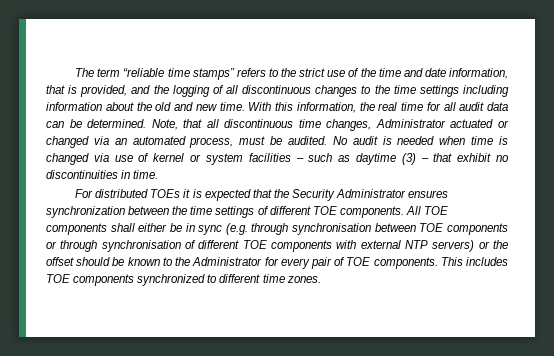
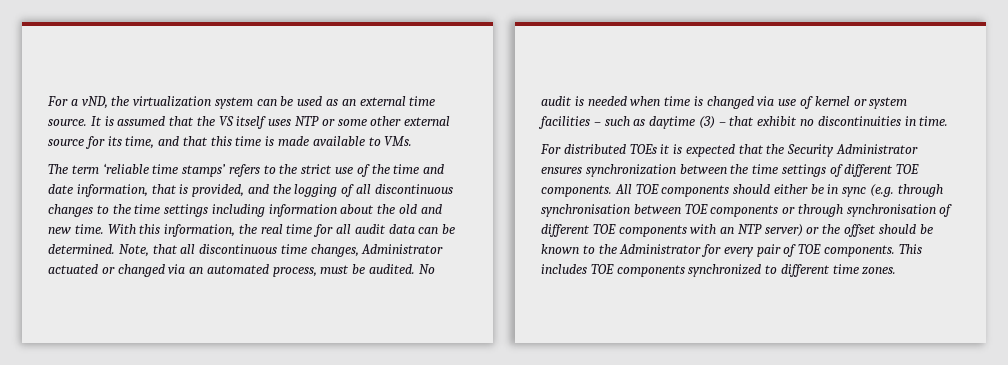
[75,68,235,80] The term “reliable time stamps” -> [47,96,436,109] [48,116,451,129] [48,136,413,149] [48,163,227,177] For a vND, the virtualization system can be used as an external time source. It is assumed that the VS itself uses NTP or some other external source for its time, and that this time is made available to VMs. // The term ‘reliable time stamps’
[110,223,135,232] shall -> [733,184,771,194] should
[360,240,475,252] external NTP servers) -> [720,224,803,237] an NTP server)

